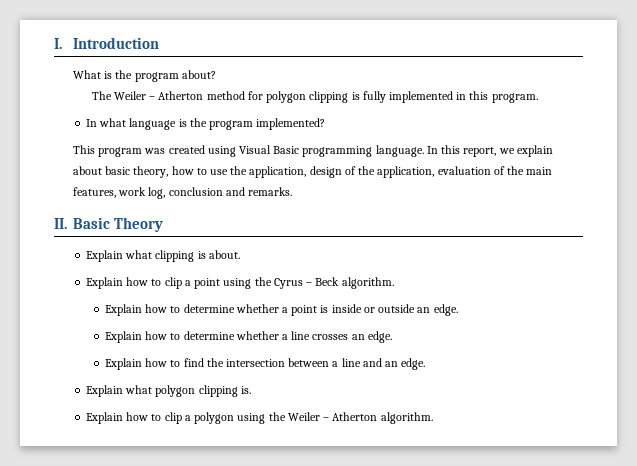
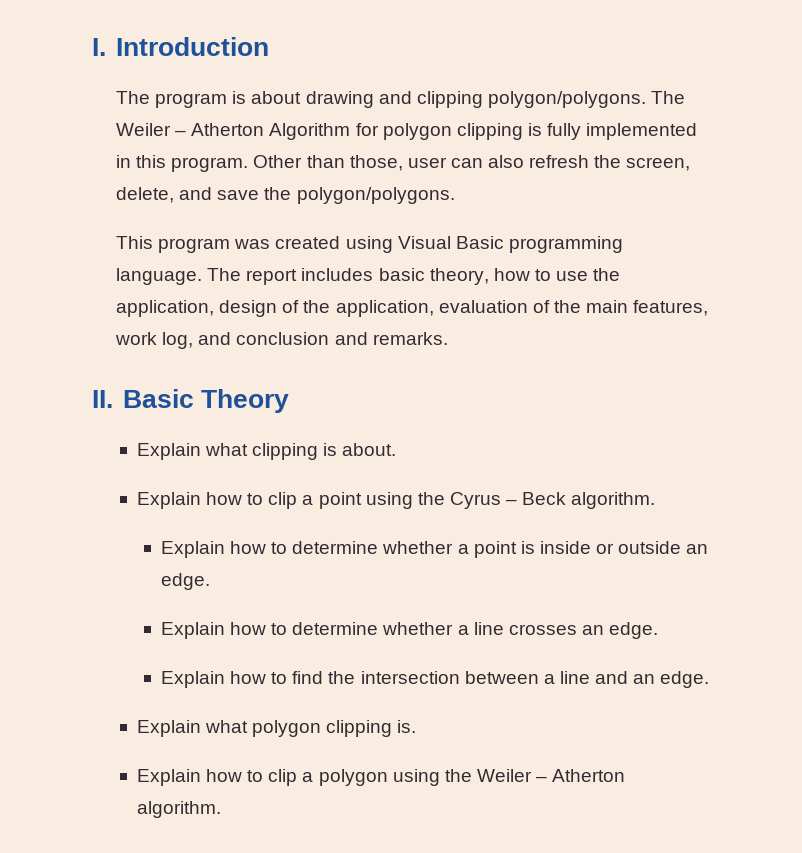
[72,70,216,82] What is the program about? // -> [116,91,646,108] The program is about drawing and clipping polygon/polygons.
[206,91,245,100] method -> [269,123,351,140] Algorithm
[86,118,326,130] // In what language is the program implemented? -> [253,155,691,171] [116,187,455,204] Other than those, user can also refresh the screen, delete, and save the polygon/polygons.
[426,145,553,157] [72,166,102,175] In this report, we explain about -> [207,268,374,285] The report includes
(166, 193) none -> [198,332,232,345] and

